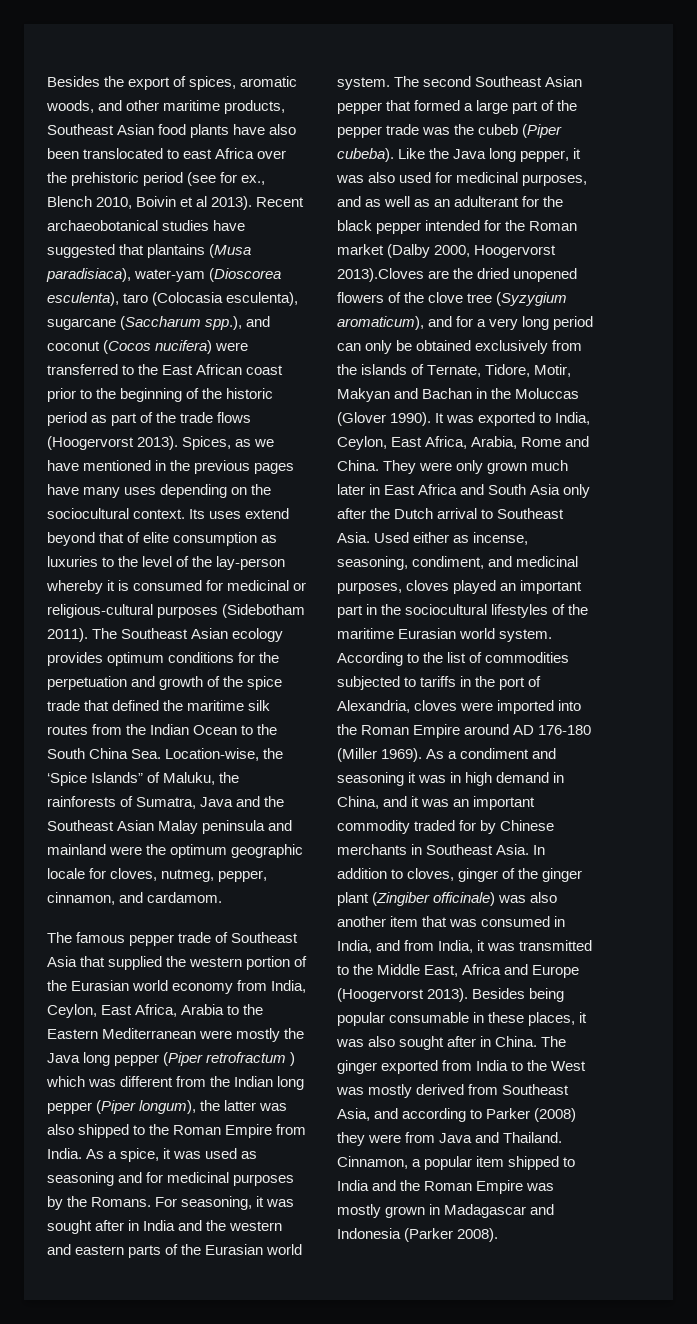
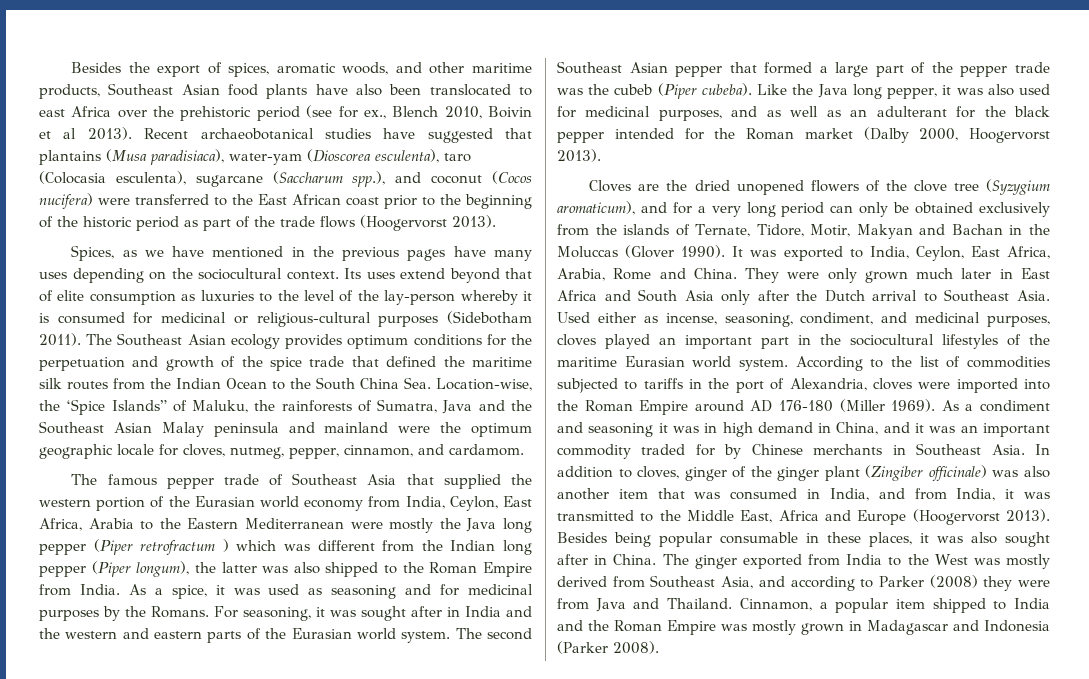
(179, 443) none -> (496, 221) //
[337,268,424,282] 2013).Cloves -> [557,149,601,162] [589,180,632,192] 2013). // Cloves

